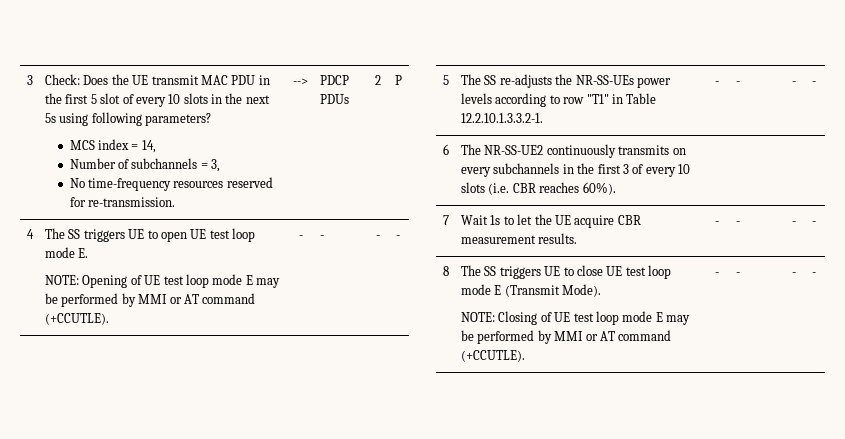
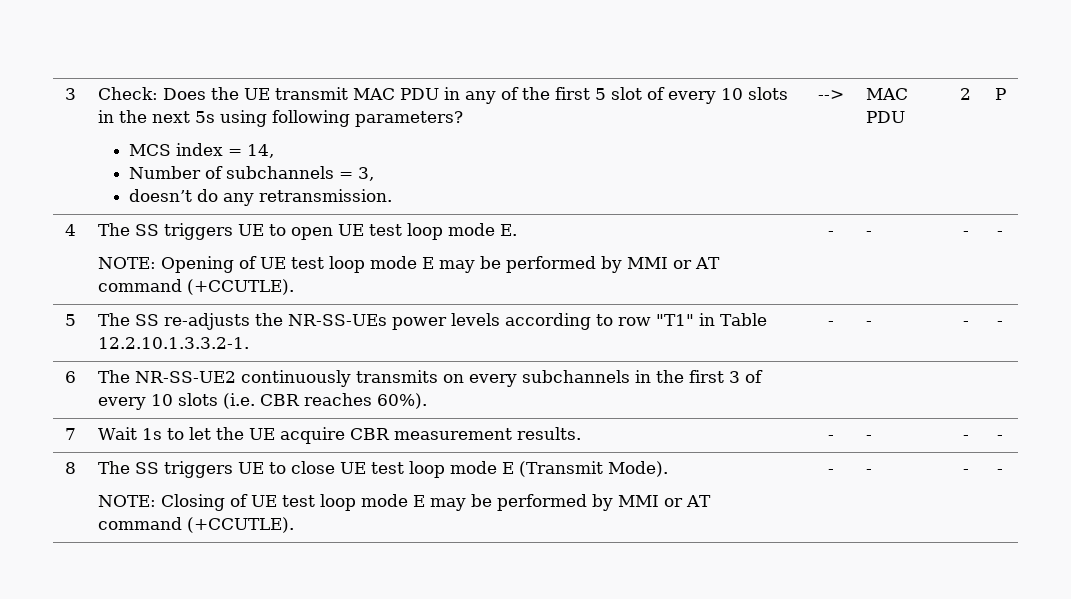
(270, 80) none -> [465,87,520,104] any of
[69,177,273,191] [69,197,176,207] No time-frequency resources reserved for re-transmission. -> [129,189,393,206] doesn’t do any retransmission.
[320,75,350,85] [320,94,350,104] PDCP PDUs -> [866,88,909,100] [866,111,906,123] MAC PDU

